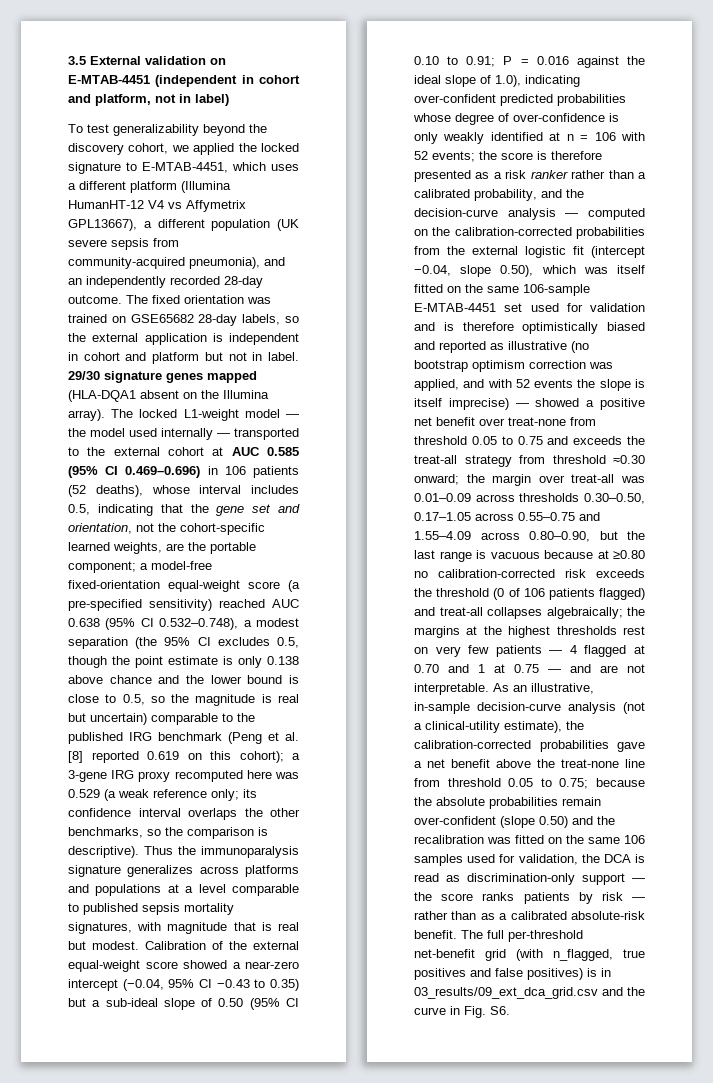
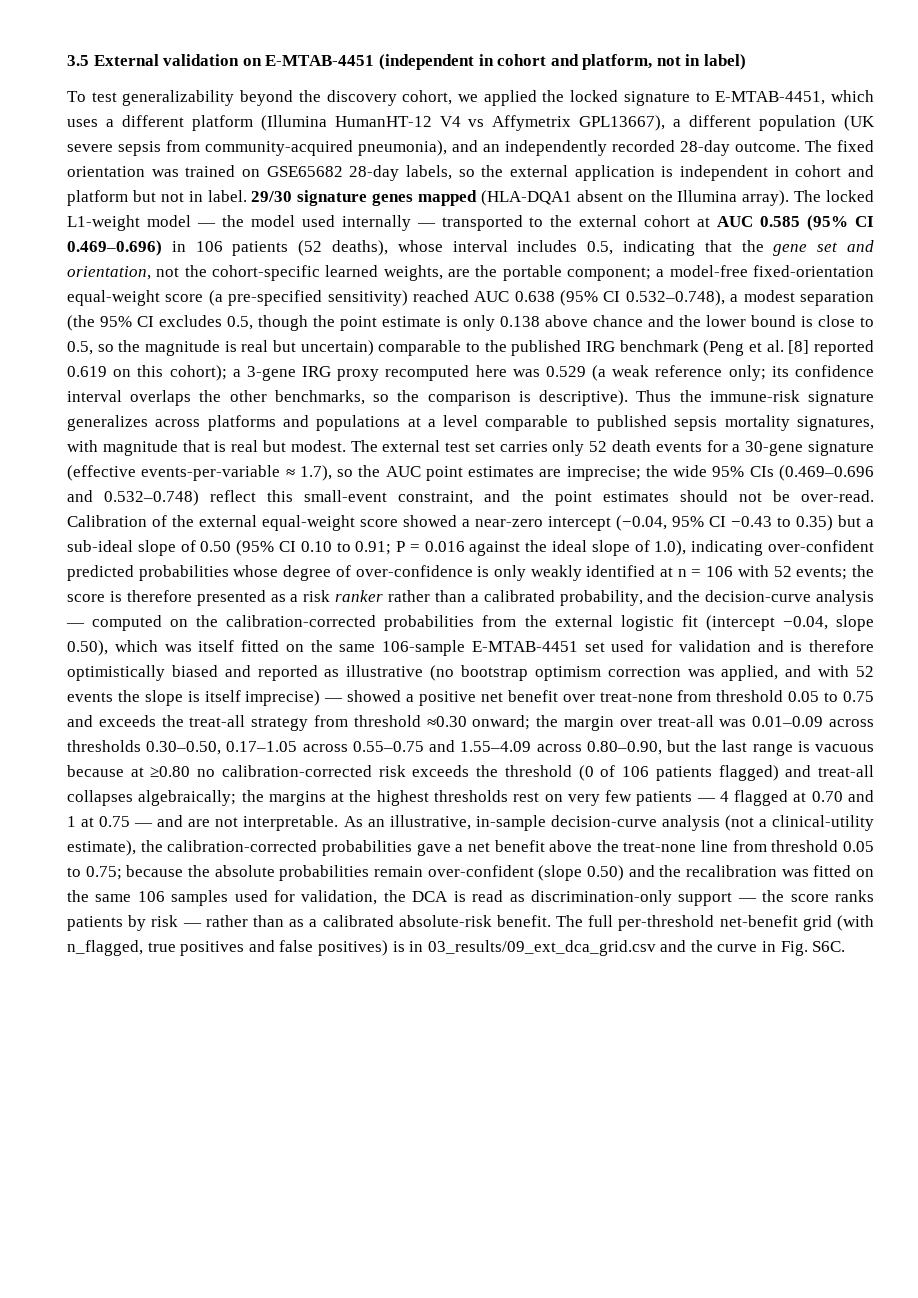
[201,846,299,858] immunoparalysis -> [709,390,800,402] immune-risk
(139, 945) none -> [350,440,874,456] [67,465,874,481] [67,490,875,506] The external test set carries only 52 death events for a 30-gene signature (effective events-per-variable ≈ 1.7), so the AUC point estimates are imprecise; the wide 95% CIs (0.469–0.696 and 0.532–0.748) reflect this small-event constraint, and the point estimates should not be over-read.
[490,1006,510,1015] S6. -> [812,941,846,952] S6C.

